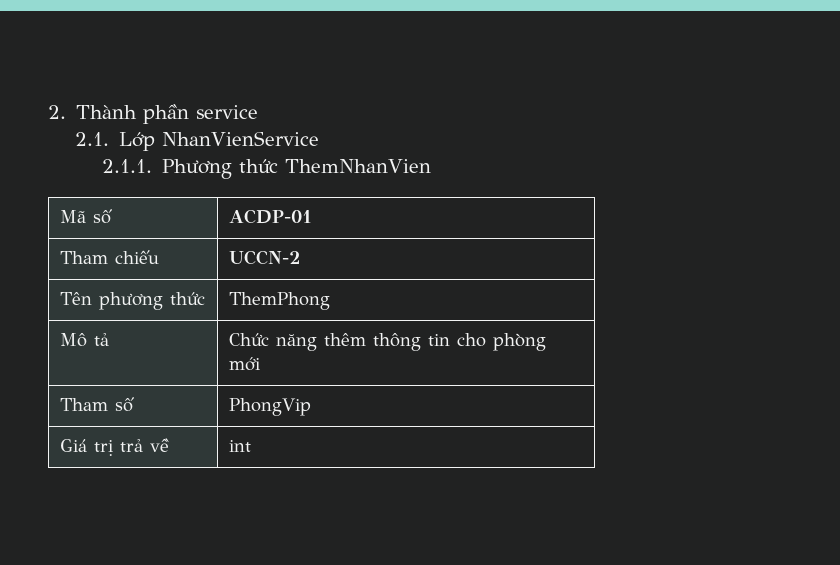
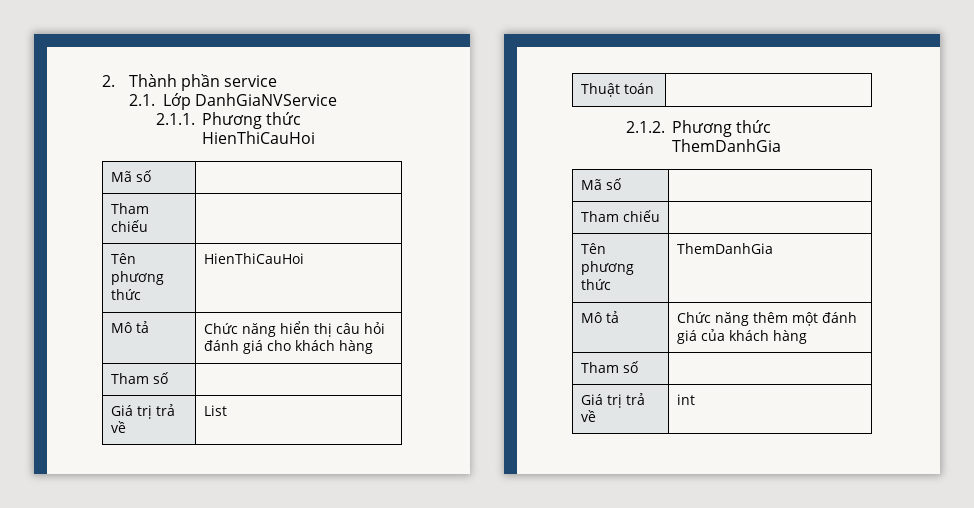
[162,131,320,146] NhanVienService -> [194,93,337,106] DanhGiaNVService
[284,159,431,173] [60,209,113,224] [229,209,313,224] [60,250,160,264] [229,250,301,265] [60,292,206,310] [229,292,331,310] ThemNhanVien // Mã số | ACDP-01 // Tham chiếu | UCCN-2 // Tên phương thức | ThemPhong -> [202,131,316,144] [110,170,151,182] [110,203,149,214] [110,220,148,232] [110,253,136,264] [110,271,164,285] [110,289,141,300] [203,253,304,264] [110,321,149,333] [203,321,385,337] [203,340,373,354] [110,372,168,384] [110,404,175,419] [110,421,126,433] [203,405,227,416] [580,83,654,97] [625,120,772,137] [672,139,782,152] [580,178,621,190] [580,210,660,222] [580,243,606,254] [580,261,634,275] [580,279,611,290] [676,243,773,254] HienThiCauHoi // Mã số | // Tham chiếu | // Tên phương thức | HienThiCauHoi // Mô tả | Chức năng hiển thị câu hỏi đánh giá cho khách hàng // Tham số | // Giá trị trả về | List // Thuật toán | // 2.1.2. Phương thức ThemDanhGia // Mã số | // Tham chiếu | // Tên phương thức | ThemDanhGia
[373,333,547,351] [229,357,261,371] [60,397,135,412] [229,398,312,416] thông tin cho phòng mới // Tham số | PhongVip -> [791,312,857,326] [676,329,807,344] [580,361,638,373] một đánh giá của khách hàng // Tham số |

